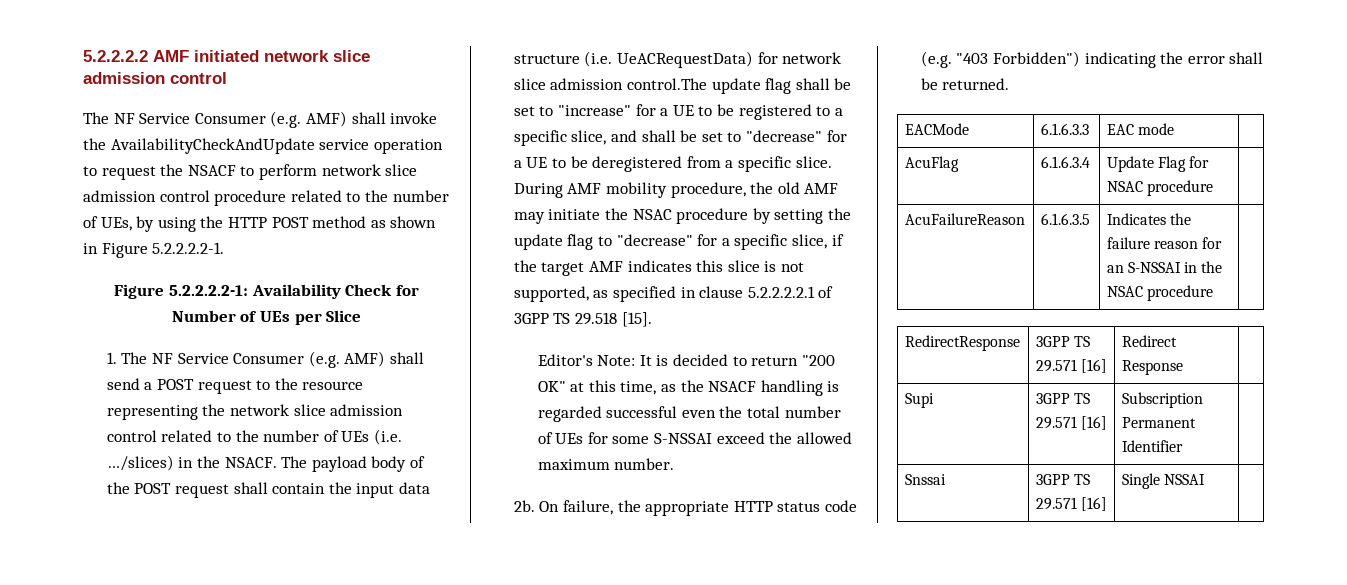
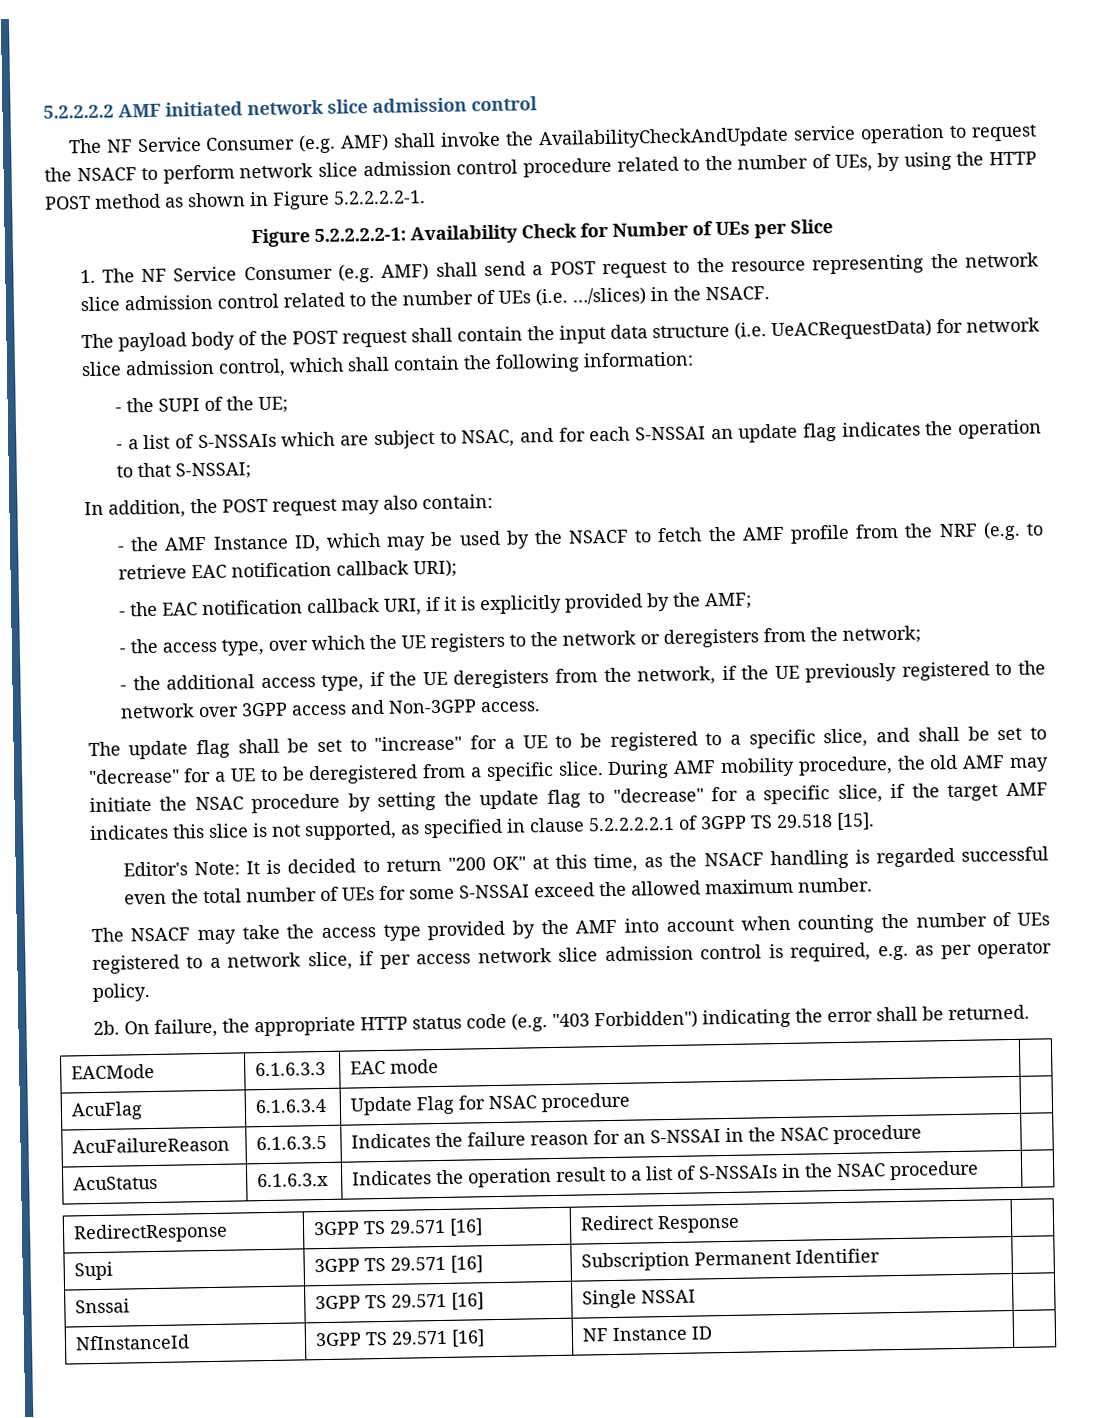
(277, 462) none -> (770, 293) //
[626,78,707,90] control.The -> [217,351,694,378] [115,396,289,414] [116,419,1042,450] [116,462,252,480] [83,493,493,519] [118,521,1045,553] [118,559,458,580] [119,592,753,617] [119,625,922,656] [120,660,1047,691] [120,699,542,719] [87,741,121,757] control, which shall contain the following information: // - the SUPI of the UE; // - a list of S-NSSAIs which are subject to NSAC, and for each S-NSSAI an update flag indicates the operation to that S-NSSAI; // In addition, the POST request may also contain: // - the AMF Instance ID, which may be used by the NSACF to fetch the AMF profile from the NRF (e.g. to retrieve EAC notification callback URI); // - the EAC notification callback URI, if it is explicitly provided by the AMF; // - the access type, over which the UE registers to the network or deregisters from the network; // - the additional access type, if the UE deregisters from the network, if the UE previously registered to the network over 3GPP access and Non-3GPP access. // The
(675, 464) none -> [90,911,1051,945] [91,941,1053,975] [91,983,151,1003] // The NSACF may take the access type provided by the AMF into account when counting the number of UEs registered to a network slice, if per access network slice admission control is required, e.g. as per operator policy.
(1213, 293) none -> [72,1175,158,1191] [256,1172,329,1188] [351,1160,979,1188] // AcuStatus | 6.1.6.3.x | Indicates the operation result to a list of S-NSSAIs in the NSAC procedure |
(1205, 479) none -> [74,1334,190,1351] [314,1329,485,1347] [581,1326,713,1342] // NfInstanceId | 3GPP TS 29.571 [16] | NF Instance ID |

